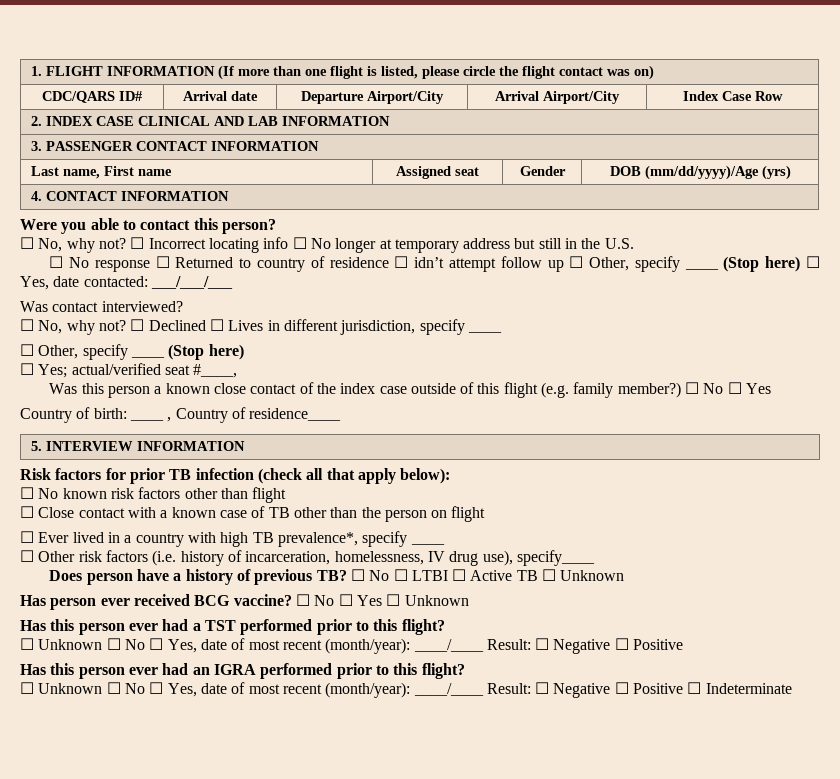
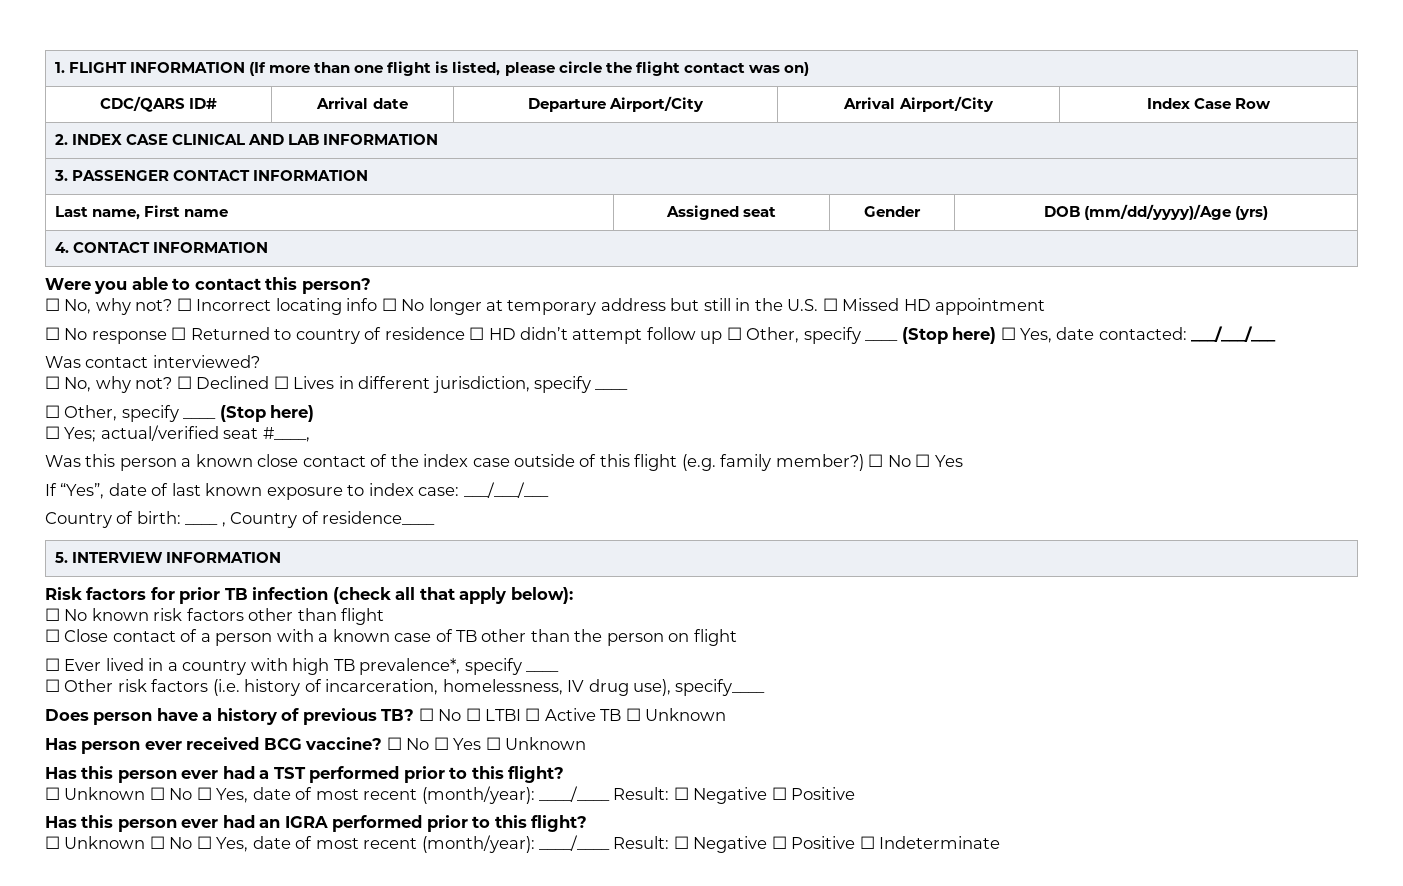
(634, 243) none -> [822,298,1046,315] ☐ Missed HD appointment
[414,257,445,268] idn’t -> [488,327,569,340] HD didn’t
(772, 388) none -> [45,482,549,500] // If “Yes”, date of last known exposure to index case: ___/___/___
(125, 513) none -> [180,629,273,646] of a person

